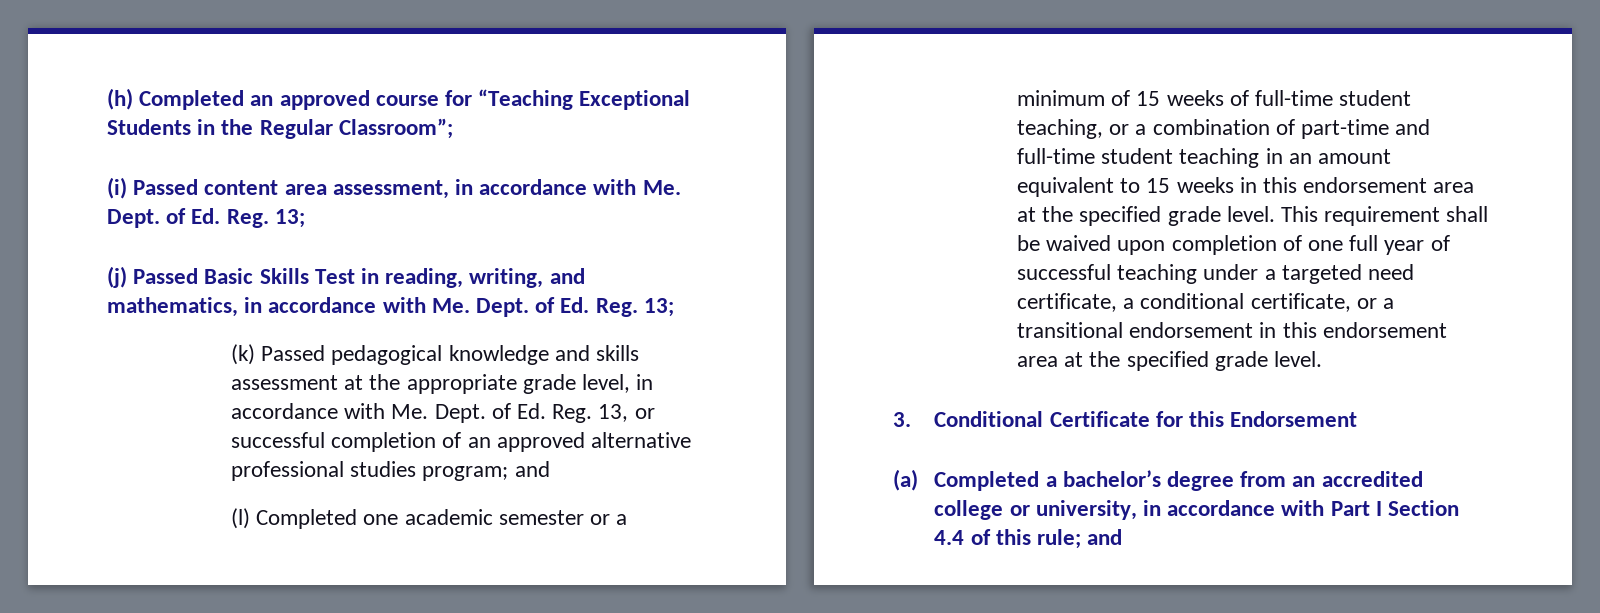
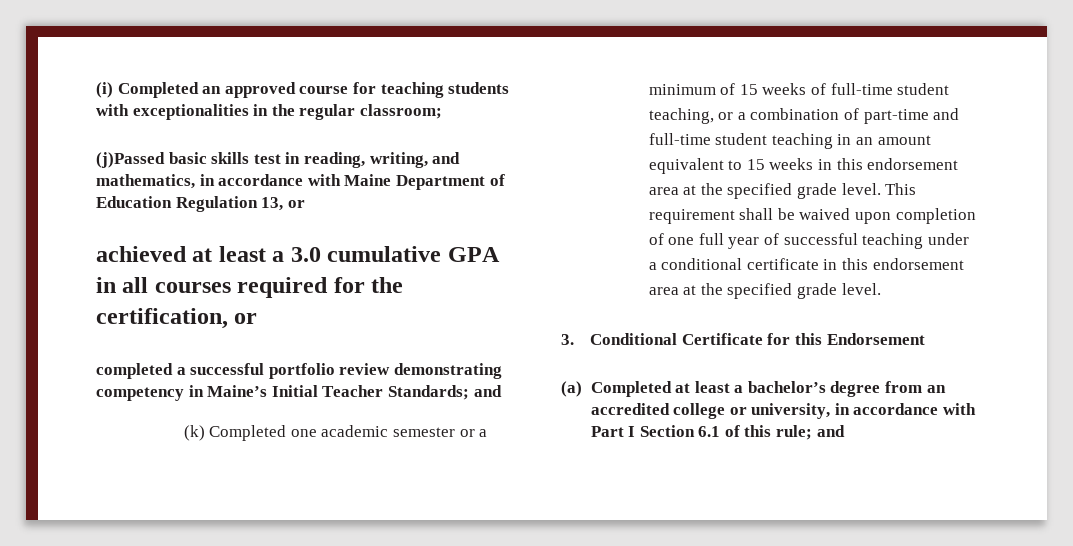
[107,88,133,110] (h) -> [96,82,113,98] (i)
[478,89,691,110] [107,118,453,139] [107,177,681,199] [107,208,305,228] [107,266,355,288] “Teaching Exceptional Students in the Regular Classroom”; // (i) Passed content area assessment, in accordance with Me. Dept. of Ed. Reg. 13; // (j) Passed Basic Skills Test -> [380,82,510,98] [96,104,442,120] [96,152,281,168] teaching students with exceptionalities in the regular classroom; // (j)Passed basic skills test
[431,297,674,317] [230,344,639,365] [230,374,654,394] [230,403,655,423] [230,432,691,452] [230,461,550,481] [230,508,250,529] Me. Dept. of Ed. Reg. 13; // (k) Passed pedagogical knowledge and skills assessment at the appropriate grade level, in accordance with Me. Dept. of Ed. Reg. 13, or successful completion of an approved alternative professional studies program; and // (l) -> [344,174,505,190] [96,196,305,212] [96,246,500,262] [96,277,404,298] [96,308,258,329] [96,363,502,379] [96,385,502,401] [183,425,205,441] Maine Department of Education Regulation 13, or // achieved at least a 3.0 cumulative GPA in all courses required for the certification, or // completed a successful portfolio review demonstrating competency in Maine’s Initial Teacher Standards; and // (k)
[1281,264,1414,284] [1016,293,1394,312] [1016,322,1254,338] targeted need certificate, a conditional certificate, or a transitional endorsement -> [661,258,819,270] conditional certificate
(1040, 481) none -> [675,381,730,393] at least
[934,530,965,545] 4.4 -> [698,426,721,437] 6.1

